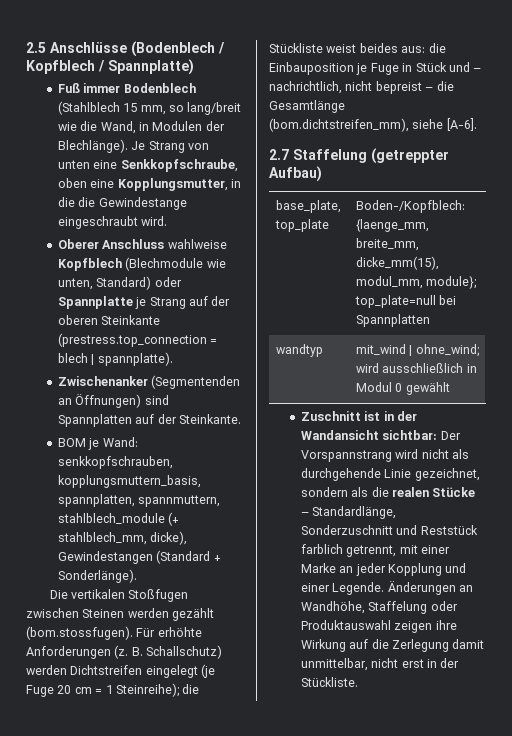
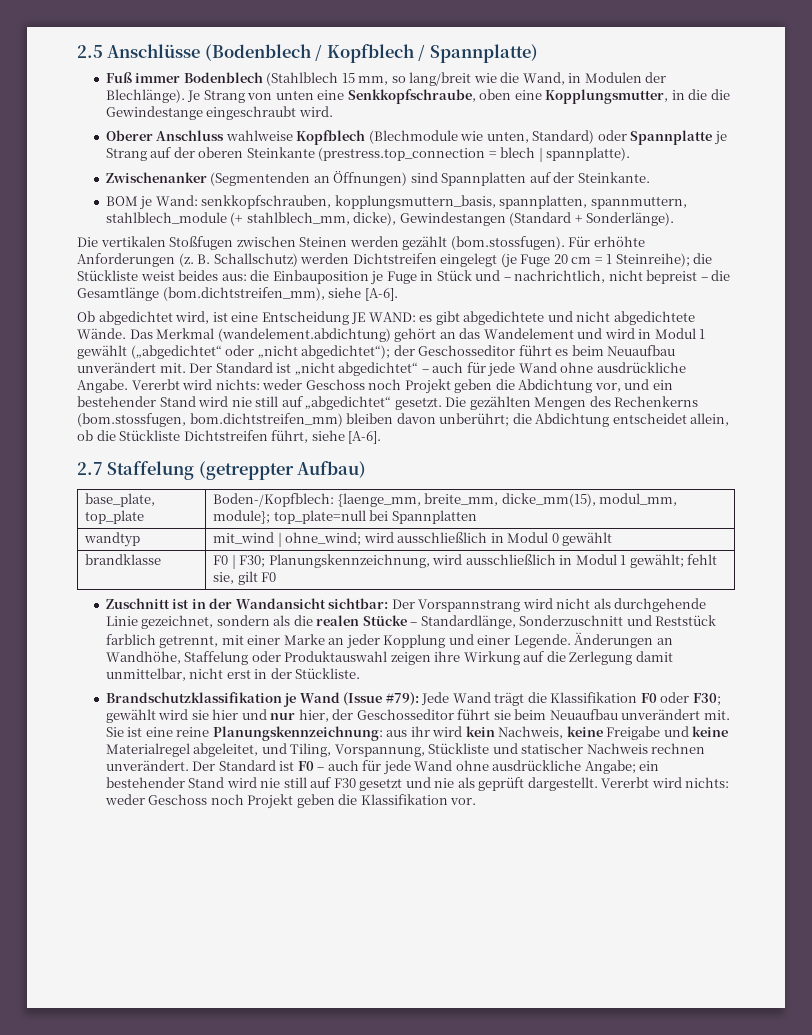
(477, 124) none -> [77,311,695,325] [77,328,706,342] [77,345,676,359] [77,362,686,377] [77,379,673,394] [77,396,699,410] [77,413,730,427] [77,430,382,444] // Ob abgedichtet wird, ist eine Entscheidung JE WAND: es gibt abgedichtete und nicht abgedichtete Wände. Das Merkmal (wandelement.abdichtung) gehört an das Wandelement und wird in Modul 1 gewählt („abgedichtet“ oder „nicht abgedichtet“); der Geschosseditor führt es beim Neuaufbau unverändert mit. Der Standard ist „nicht abgedichtet“ – auch für jede Wand ohne ausdrückliche Angabe. Vererbt wird nichts: weder Geschoss noch Projekt geben die Abdichtung vor, und ein bestehender Stand wird nie still auf „abgedichtet“ gesetzt. Die gezählten Mengen des Rechenkerns (bom.stossfugen, bom.dichtstreifen_mm) bleiben davon unberührt; die Abdichtung entscheidet allein, ob die Stückliste Dichtstreifen führt, siehe [A-6].
(450, 388) none -> [85,554,162,565] [213,554,718,569] [213,571,277,585] // brandklasse | F0 | F30; Planungskennzeichnung, wird ausschließlich in Modul 1 gewählt; fehlt sie, gilt F0
(358, 682) none -> [105,692,721,707] [105,709,730,723] [105,726,729,741] [105,743,706,757] [105,760,660,775] [105,777,730,791] [104,794,477,809] // Brandschutzklassifikation je Wand (Issue #79): Jede Wand trägt die Klassifikation F0 oder F30; gewählt wird sie hier und nur hier, der Geschosseditor führt sie beim Neuaufbau unverändert mit. Sie ist eine reine Planungskennzeichnung: aus ihr wird kein Nachweis, keine Freigabe und keine Materialregel abgeleitet, und Tiling, Vorspannung, Stückliste und statischer Nachweis rechnen unverändert. Der Standard ist F0 – auch für jede Wand ohne ausdrückliche Angabe; ein bestehender Stand wird nie still auf F30 gesetzt und nie als geprüft dargestellt. Vererbt wird nichts: weder Geschoss noch Projekt geben die Klassifikation vor.

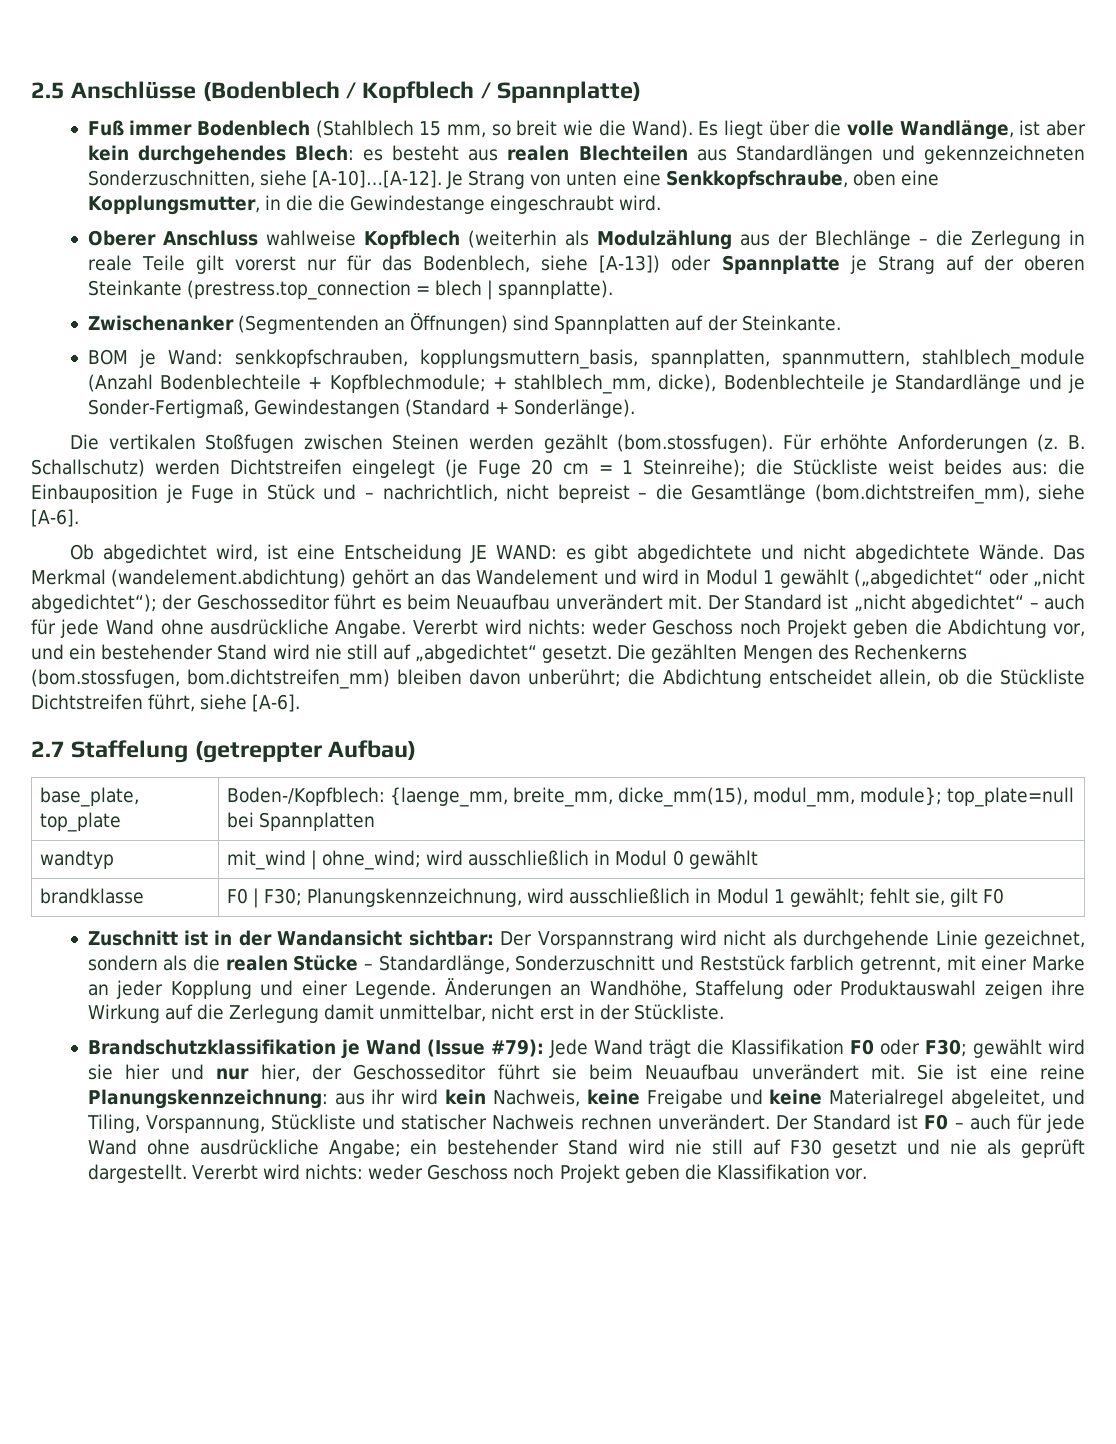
[409,72,472,86] lang/breit -> [516,120,558,136] breit
[522,72,667,85] [105,89,185,103] Wand, in Modulen der Blechlänge). -> [631,120,1087,140] [87,145,1086,165] [87,170,442,188] Wand). Es liegt über die volle Wandlänge, ist aber kein durchgehendes Blech: es besteht aus realen Blechteilen aus Standardlängen und gekennzeichneten Sonderzuschnitten, siehe [A-10]…[A-12].
[368,130,595,144] (Blechmodule wie unten, Standard) -> [467,230,1086,250] [87,255,661,274] (weiterhin als Modulzählung aus der Blechlänge – die Zerlegung in reale Teile gilt vorerst nur für das Bodenblech, siehe [A-13])
[230,212,397,226] (+ stahlblech_mm, dicke), -> [87,374,1086,394] [87,399,249,418] (Anzahl Bodenblechteile + Kopfblechmodule; + stahlblech_mm, dicke), Bodenblechteile je Standardlänge und je Sonder-Fertigmaß,

